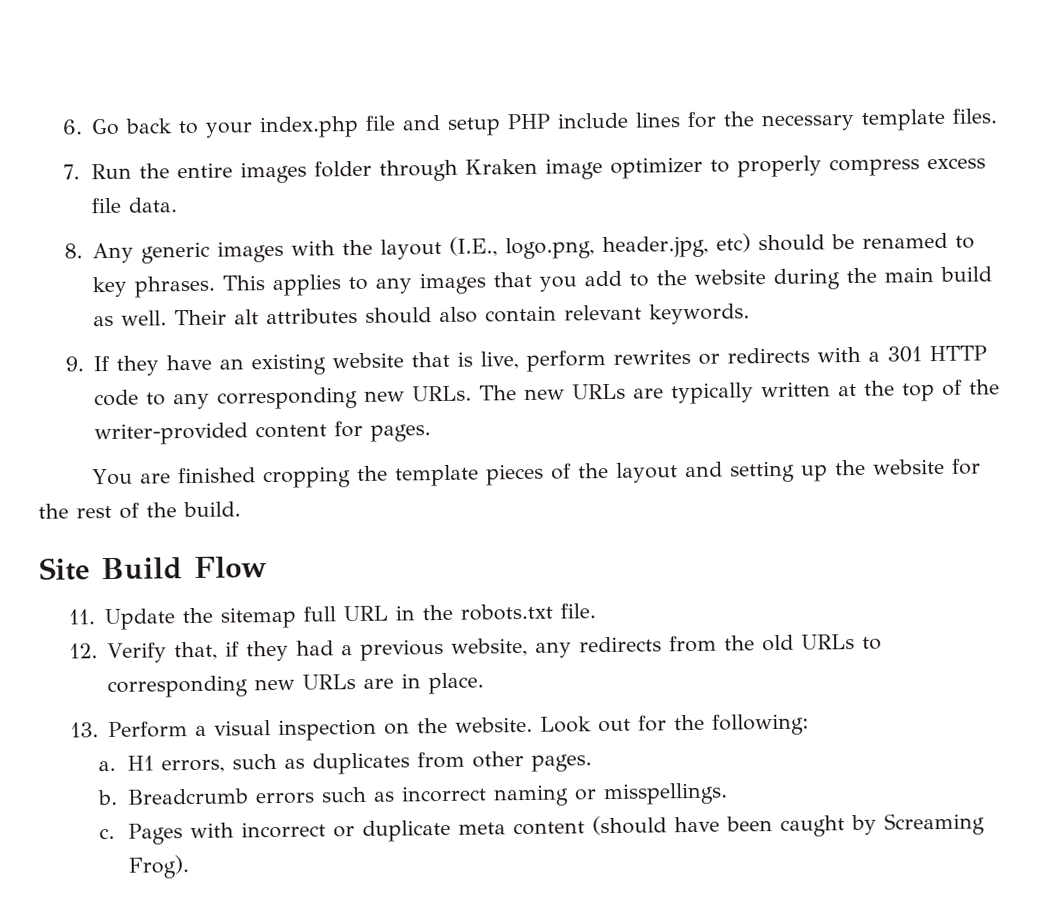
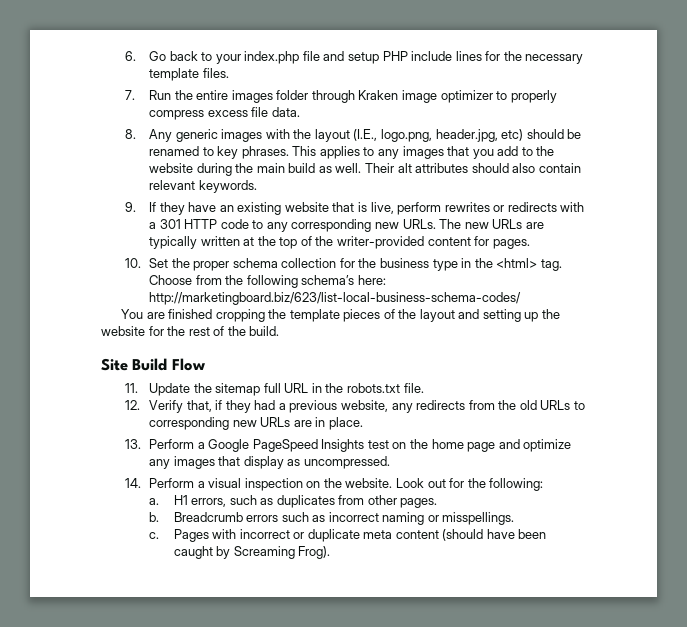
(432, 433) none -> [125,258,562,271] [149,275,386,288] [149,292,522,305] // 10. Set the proper schema collection for the business type in the <html> tag. Choose from the following schema’s here: http://marketingboard.biz/623/list-local-business-schema-codes/
(208, 730) none -> [208,439,572,452] [149,456,390,469] [125,478,205,488] Google PageSpeed Insights test on the home page and optimize any images that display as uncompressed. // 14. Perform a

